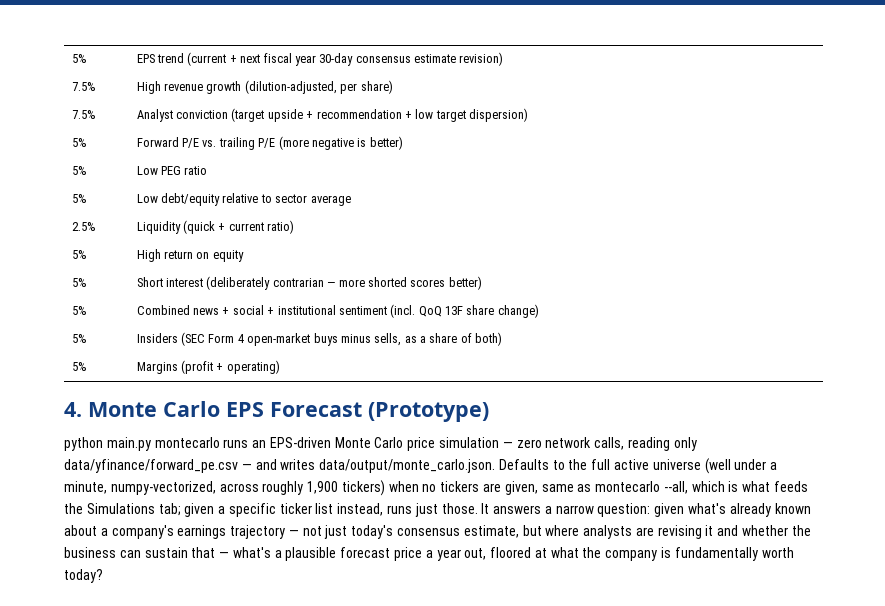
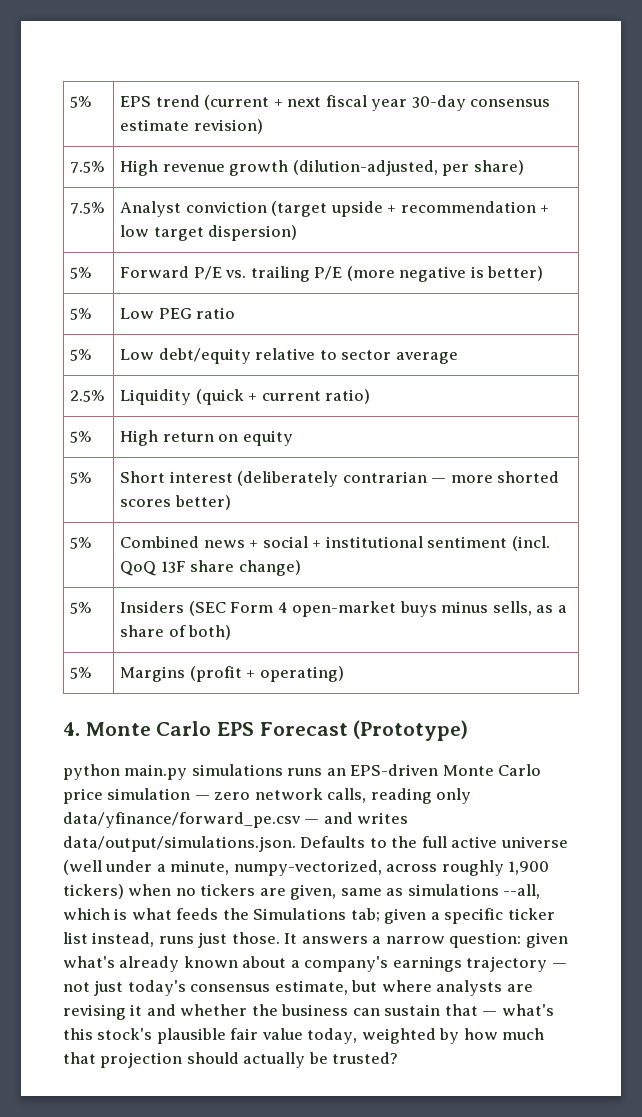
[154,437,220,448] montecarlo -> [191,764,283,776] simulations
[319,459,496,473] data/output/monte_carlo.json. -> [63,836,296,852] data/output/simulations.json.
[595,481,661,492] montecarlo -> [407,884,499,896] simulations
[274,547,794,561] [64,569,103,583] a plausible forecast price a year out, floored at what the company is fundamentally worth today? -> [63,1028,545,1044] [63,1052,399,1068] this stock's plausible fair value today, weighted by how much that projection should actually be trusted?

